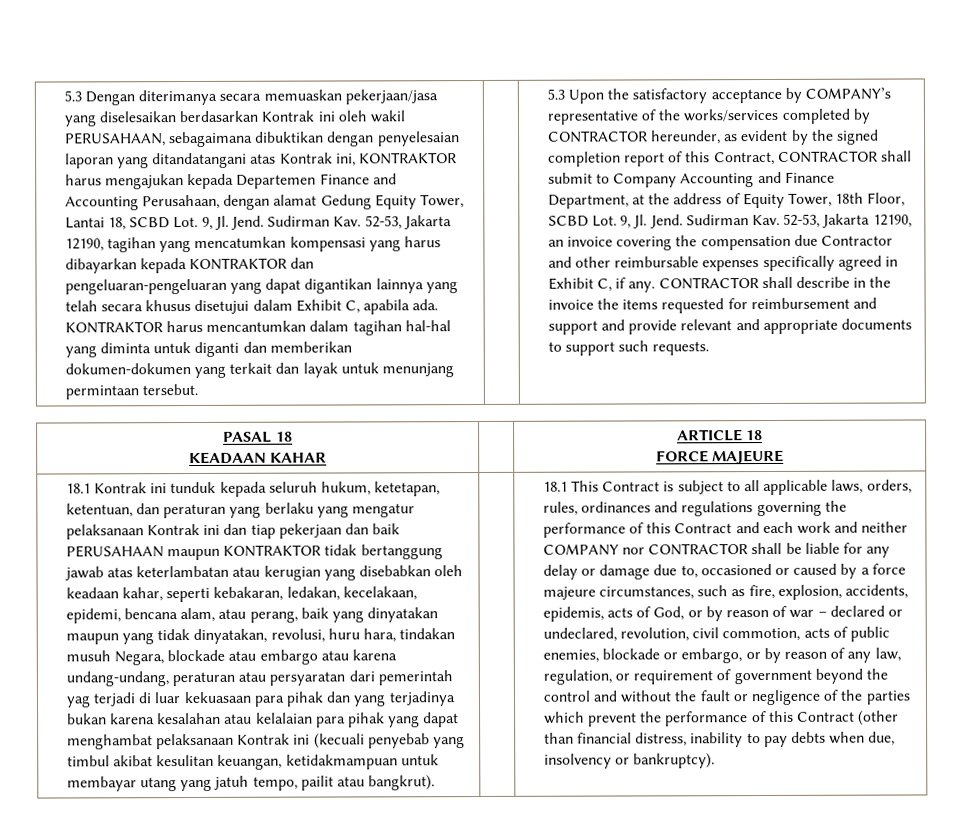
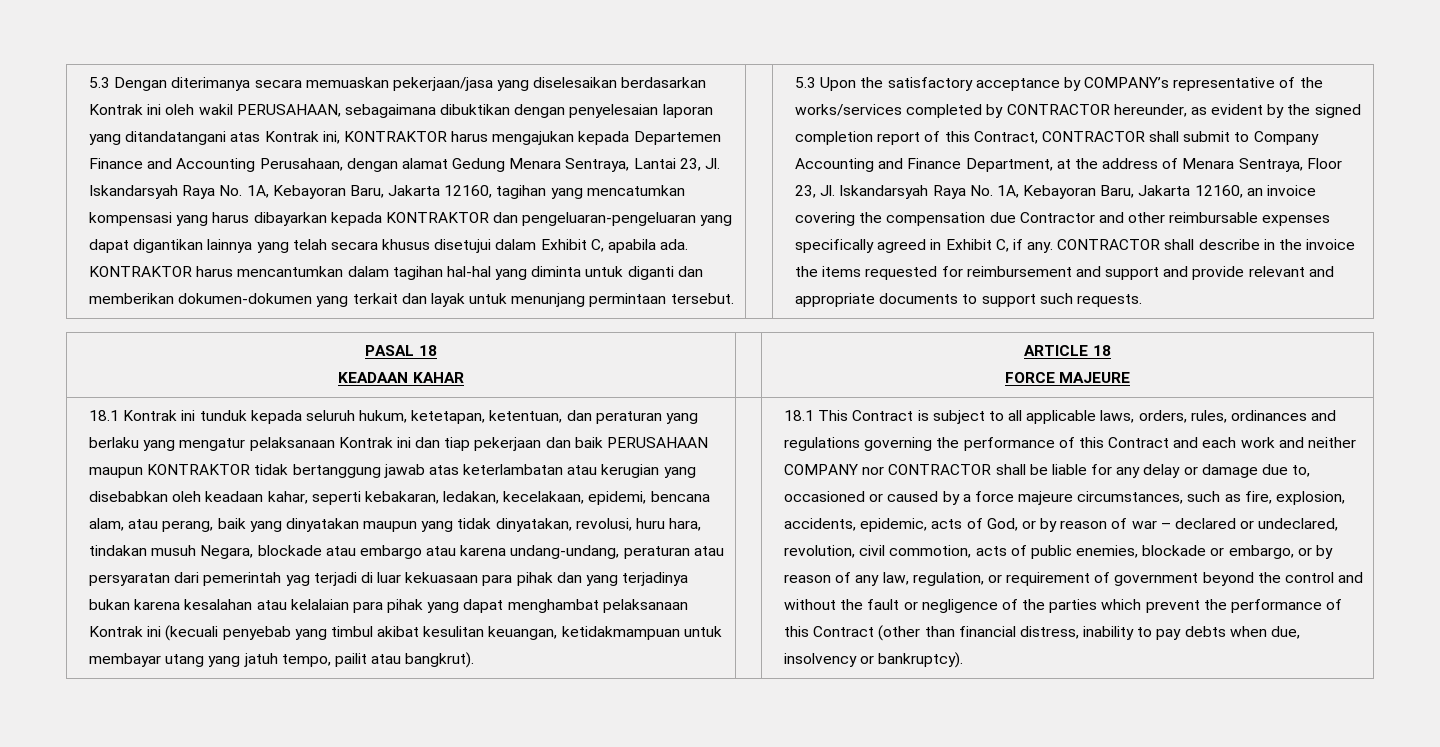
[374,194,465,210] [64,215,452,231] [64,238,104,252] Equity Tower, Lantai 18, SCBD Lot. 9, Jl. Jend. Sudirman Kav. 52-53, Jakarta 12190, -> [509,158,721,172] [88,185,493,199] Menara Sentraya, Lantai 23, Jl. Iskandarsyah Raya No. 1A, Kebayoran Baru, Jakarta 12160,
[742,192,906,209] [547,213,912,229] Equity Tower, 18th Floor, SCBD Lot. 9, Jl. Jend. Sudirman Kav. 52-53, Jakarta 12190, -> [1182,158,1342,172] [794,185,1243,199] Menara Sentraya, Floor 23, Jl. Iskandarsyah Raya No. 1A, Kebayoran Baru, Jakarta 12160,
[542,606,604,622] epidemis, -> [860,518,928,532] epidemic,

